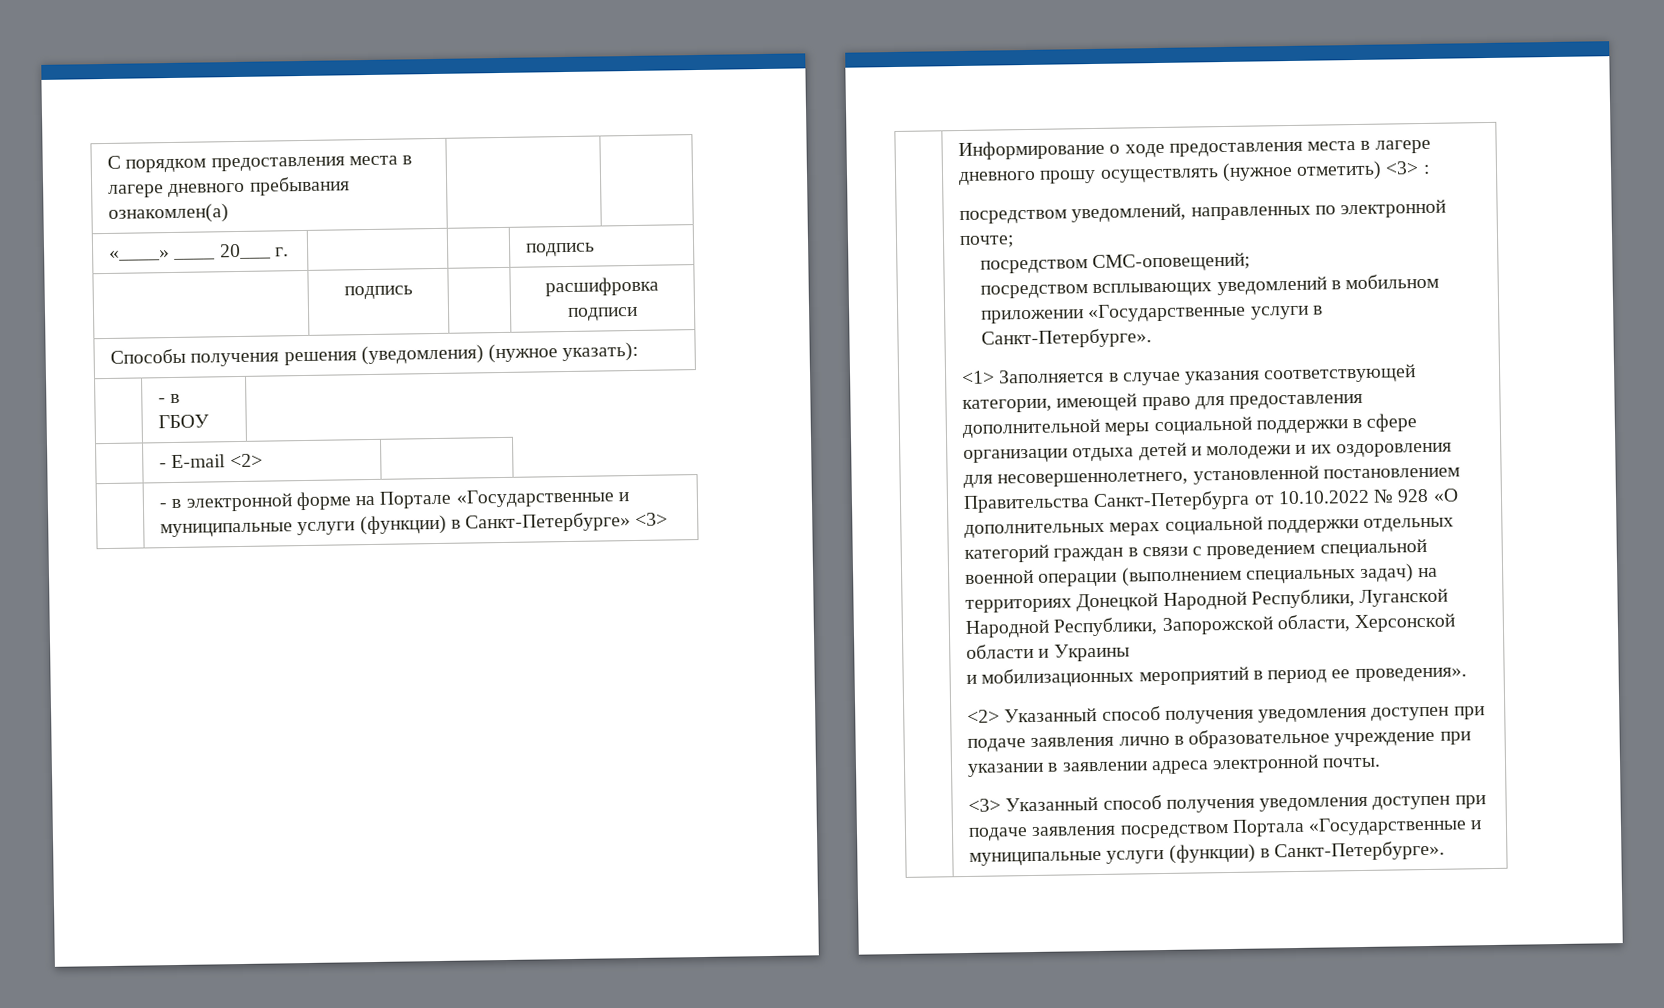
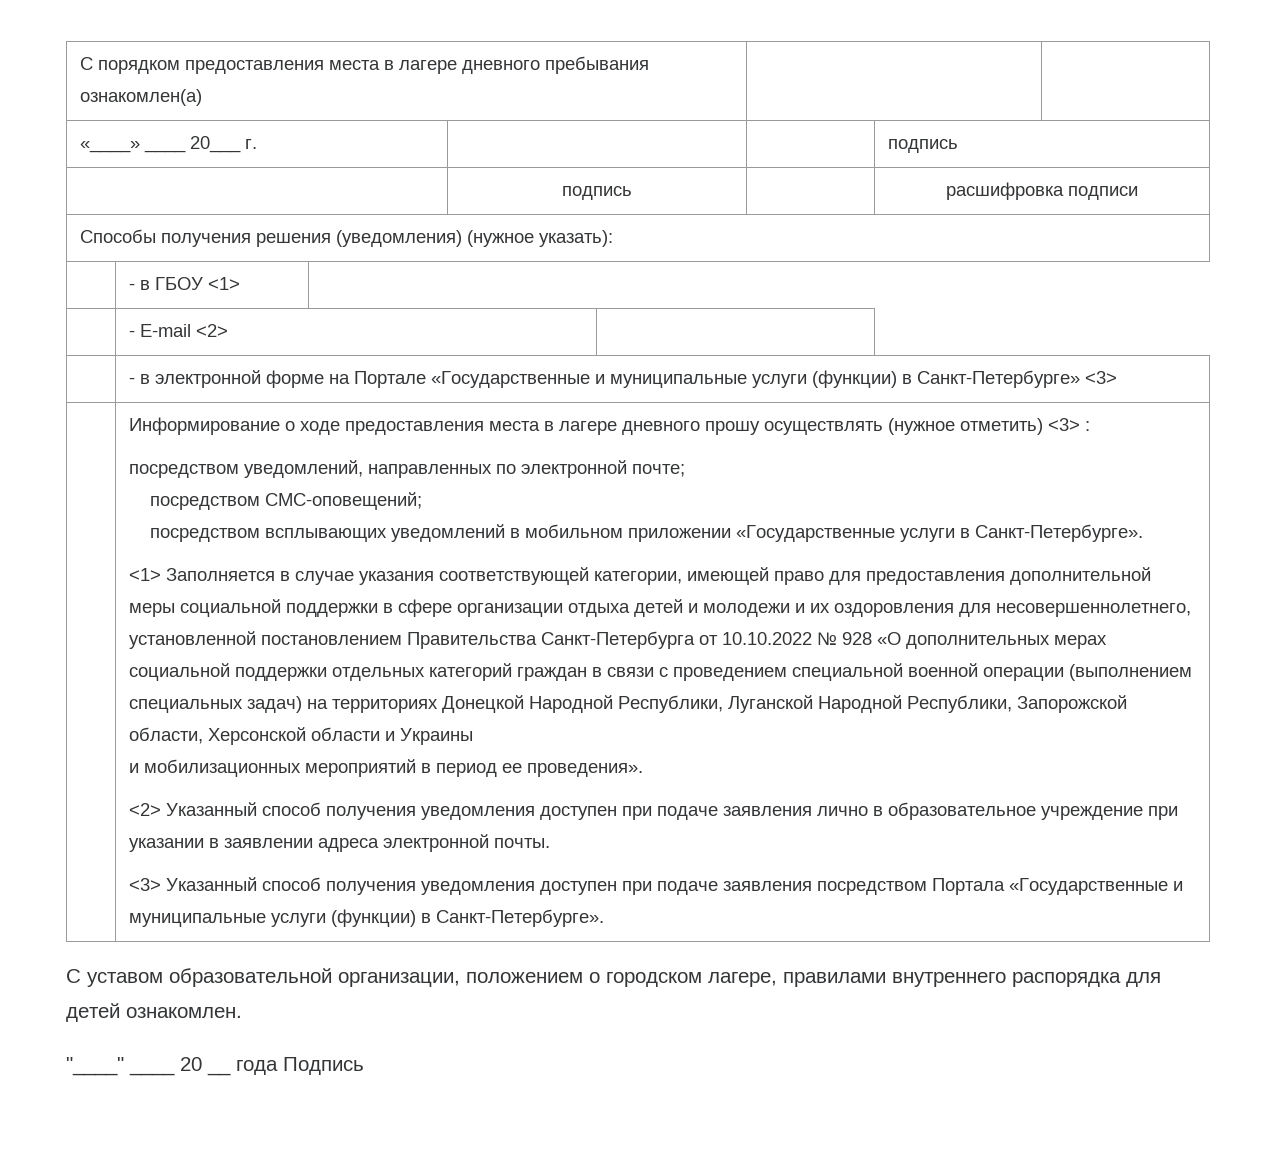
(210, 421) none -> [208,277,241,290] <1>
(1446, 851) none -> [66,968,1161,987] [66,1003,242,1022] [66,1057,175,1076] [180,1057,202,1071] [207,1057,364,1076] // С уставом образовательной организации, положением о городском лагере, правилами внутреннего распорядка для детей ознакомлен. // "____" ____ 20 __ года Подпись

